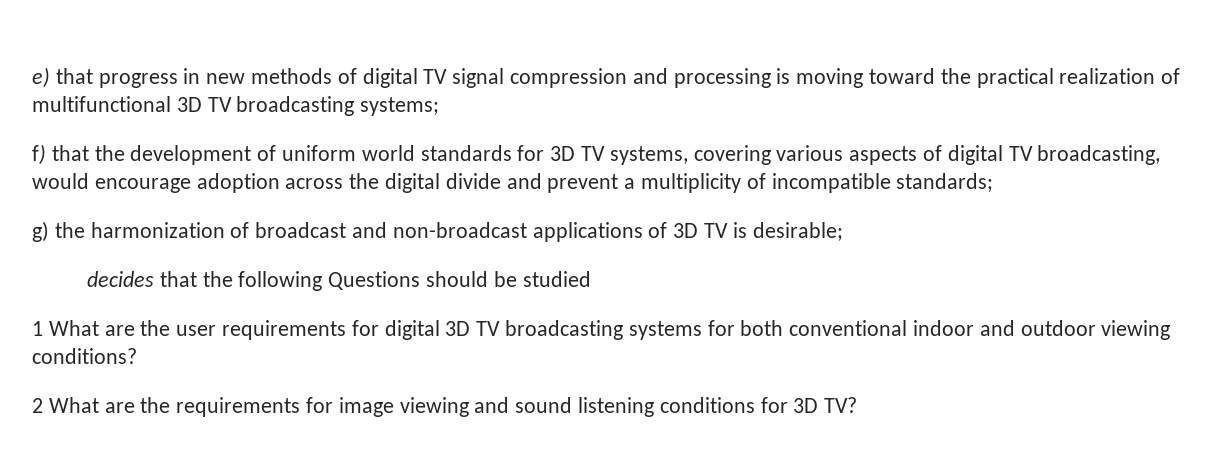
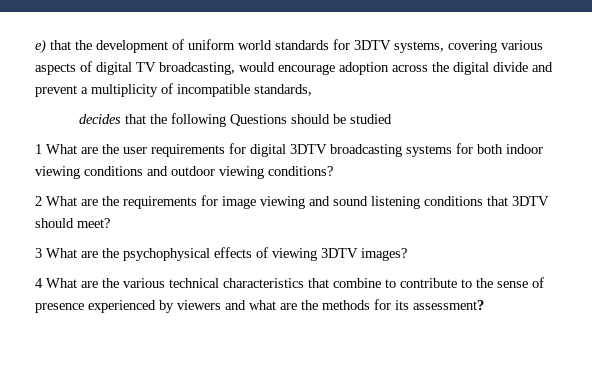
[98,68,1181,88] [32,96,440,116] [32,144,89,165] progress in new methods of digital TV signal compression and processing is moving toward the practical realization of multifunctional 3D TV broadcasting systems; // f) that -> (71, 45) none
[550,146,606,161] 3D TV -> [354,40,391,50] 3DTV
[896,173,994,192] [32,221,843,242] standards; // g) the harmonization of broadcast and non-broadcast applications of 3D TV is desirable; -> [254,84,312,96] standards,
[445,321,501,336] 3D TV -> [290,144,327,154] 3DTV
[789,320,975,336] conventional indoor -> [506,144,543,154] [35,166,143,179] indoor viewing conditions
[760,397,858,413] for 3D TV? -> [487,196,549,206] [35,218,110,228] [35,247,407,261] [35,277,544,288] [35,299,484,313] that 3DTV should meet? // 3 What are the psychophysical effects of viewing 3DTV images? // 4 What are the various technical characteristics that combine to contribute to the sense of presence experienced by viewers and what are the methods for its assessment?

